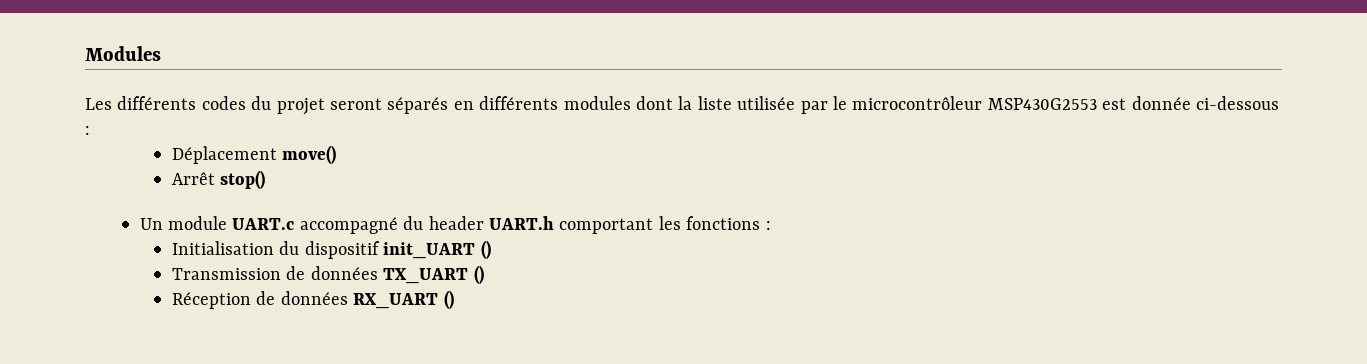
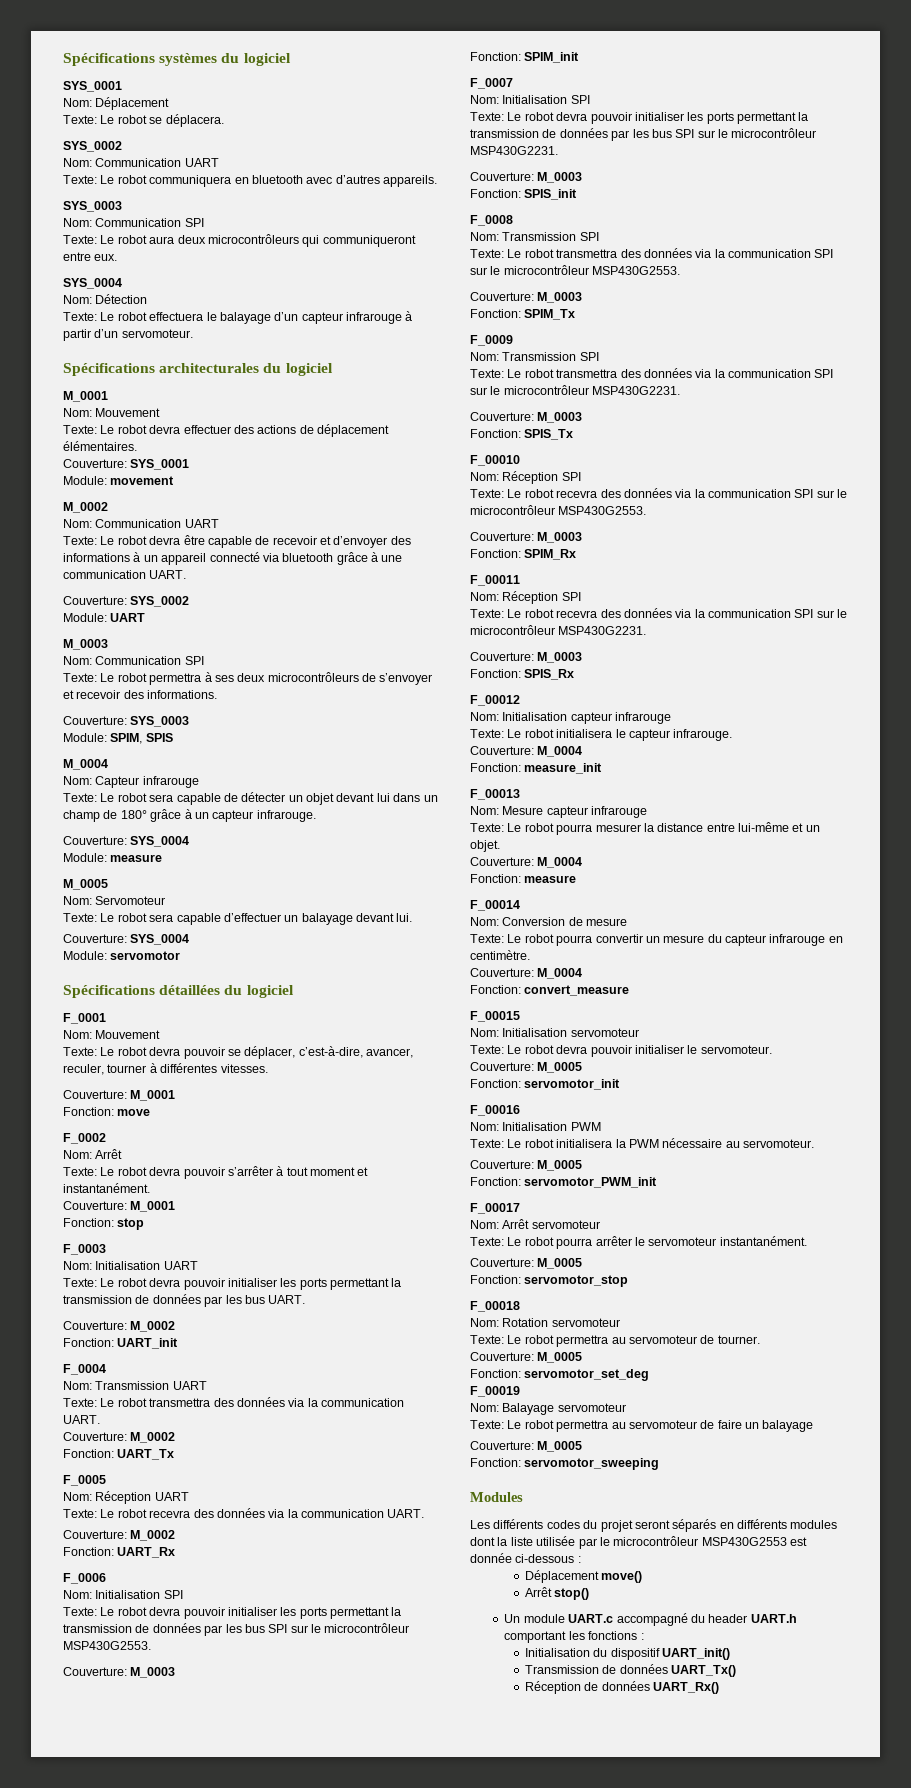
(85, 53) none -> [63,53,291,66] [63,81,122,92] [63,97,170,110] [63,114,224,127] [63,141,122,152] [63,158,219,167] [63,175,437,187] [63,201,122,212] [63,218,204,227] [63,234,416,247] [63,252,118,261] [63,278,122,289] [63,294,148,304] [63,311,413,324] [63,329,193,341] [63,363,333,376] [63,391,108,402] [63,408,161,417] [63,424,389,437] [63,441,137,451] [63,459,190,470] [63,476,175,485] [63,502,108,513] [63,519,219,528] [63,535,411,548] [63,552,403,565] [63,570,187,579] [63,596,190,607] [63,613,146,622] [63,639,108,650] [63,656,204,665] [63,672,433,685] [63,690,218,699] [63,716,190,727] [63,733,173,744] [63,759,108,770] [63,776,199,788] [63,792,438,805] [63,809,316,822] [63,836,190,847] [63,853,163,862] [63,879,108,890] [63,896,166,905] [63,913,413,925] [63,934,190,945] [63,951,181,960] [63,985,294,998] [63,1013,106,1024] [63,1030,161,1039] [63,1046,413,1059] [63,1063,268,1075] [63,1090,176,1101] [63,1107,151,1116] [63,1133,106,1144] [63,1149,123,1159] [63,1166,369,1179] [63,1183,150,1193] [63,1201,176,1212] [63,1218,145,1230] [63,1244,106,1255] [63,1261,198,1270] [63,1278,402,1290] [63,1294,306,1307] [63,1321,176,1332] [63,1338,179,1349] [63,1364,106,1375] [63,1381,207,1390] [63,1397,404,1407] [63,1415,100,1424] [63,1432,176,1443] [63,1449,175,1460] [63,1475,106,1486] [63,1491,189,1504] [63,1508,425,1518] [63,1530,176,1541] [63,1547,176,1558] [63,1573,106,1584] [63,1590,183,1599] [63,1607,402,1619] [63,1623,410,1636] [63,1641,151,1650] [63,1667,176,1678] [470,52,580,63] [470,78,513,89] [470,95,590,104] [470,112,809,124] [470,128,817,141] [470,146,558,155] [470,172,583,183] [470,189,578,200] [470,215,513,226] [470,232,599,241] [470,248,834,258] [470,265,681,275] [470,292,583,303] [470,309,576,320] [470,335,513,346] [470,352,599,361] [470,368,834,378] [470,385,681,395] [470,412,583,423] [470,429,574,440] [470,455,520,466] [470,471,581,484] [470,488,848,498] [470,505,647,515] [470,532,583,543] [470,549,577,560] [470,575,520,586] [470,591,581,604] [470,608,848,618] [470,625,647,635] [470,652,583,663] [470,669,575,680] [470,695,520,706] [470,712,672,724] [470,729,733,741] [470,746,583,757] [470,763,603,774] [470,789,520,800] [470,806,648,818] [470,822,820,835] [470,840,500,852] [470,857,583,868] [470,874,577,883] [470,900,520,911] [470,917,628,926] [470,934,843,946] [470,950,530,960] [470,968,583,979] [470,985,630,996] [470,1011,520,1022] [470,1028,639,1037] [470,1045,772,1057] [470,1062,583,1073] [470,1079,621,1090] [470,1105,520,1116] [470,1122,601,1131] [470,1138,814,1148] [470,1160,583,1171] [470,1177,658,1188] [470,1203,520,1214] [470,1219,600,1229] [470,1236,807,1249] [470,1258,583,1269] [470,1275,629,1287] [470,1301,520,1312] [470,1318,620,1327] [470,1335,760,1347] [470,1352,583,1363] [470,1369,650,1381] [470,1386,520,1397] [470,1403,626,1415] [470,1420,814,1432] [470,1441,583,1452] [470,1458,660,1470] Spécifications systèmes du logiciel // SYS_0001 // Nom: Déplacement // Texte: Le robot se déplacera. // SYS_0002 // Nom: Communication UART // Texte: Le robot communiquera en bluetooth avec d’autres appareils. // SYS_0003 // Nom: Communication SPI // Texte: Le robot aura deux microcontrôleurs qui communiqueront entre eux. // SYS_0004 // Nom: Détection // Texte: Le robot effectuera le balayage d’un capteur infrarouge à partir d’un servomoteur. // Spécifications architecturales du logiciel // M_0001 // Nom: Mouvement // Texte: Le robot devra effectuer des actions de déplacement élémentaires. // Couverture: SYS_0001 // Module: movement // M_0002 // Nom: Communication UART // Texte: Le robot devra être capable de recevoir et d’envoyer des informations à un appareil connecté via bluetooth grâce à une communication UART. // Couverture: SYS_0002 // Module: UART // M_0003 // Nom: Communication SPI // Texte: Le robot permettra à ses deux microcontrôleurs de s’envoyer et recevoir des informations. // Couverture: SYS_0003 // Module: SPIM, SPIS // M_0004 // Nom: Capteur infrarouge // Texte: Le robot sera capable de détecter un objet devant lui dans un champ de 180° grâce à un capteur infrarouge. // Couverture: SYS_0004 // Module: measure // M_0005 // Nom: Servomoteur // Texte: Le robot sera capable d’effectuer un balayage devant lui. // Couverture: SYS_0004 // Module: servomotor // Spécifications détaillées du logiciel // F_0001 // Nom: Mouvement // Texte: Le robot devra pouvoir se déplacer, c’est-à-dire, avancer, reculer, tourner à différentes vitesses. // Couverture: M_0001 // Fonction: move // F_0002 // Nom: Arrêt // Texte: Le robot devra pouvoir s’arrêter à tout moment et instantanément. // Couverture: M_0001 // Fonction: stop // F_0003 // Nom: Initialisation UART // Texte: Le robot devra pouvoir initialiser les ports permettant la transmission de données par les bus UART. // Couverture: M_0002 // Fonction: UART_init // F_0004 // Nom: Transmission UART // Texte: Le robot transmettra des données via la communication UART. // Couverture: M_0002 // Fonction: UART_Tx // F_0005 // Nom: Réception UART // Texte: Le robot recevra des données via la communication UART. // Couverture: M_0002 // Fonction: UART_Rx // F_0006 // Nom: Initialisation SPI // Texte: Le robot devra pouvoir initialiser les ports permettant la transmission de données par les bus SPI sur le microcontrôleur MSP430G2553. // Couverture: M_0003 // Fonction: SPIM_init // F_0007 // Nom: Initialisation SPI // Texte: Le robot devra pouvoir initialiser les ports permettant la transmission de données par les bus SPI sur le microcontrôleur MSP430G2231. // Couverture: M_0003 // Fonction: SPIS_init // F_0008 // Nom: Transmission SPI // Texte: Le robot transmettra des données via la communication SPI sur le microcontrôleur MSP430G2553. // Couverture: M_0003 // Fonction: SPIM_Tx // F_0009 // Nom: Transmission SPI // Texte: Le robot transmettra des données via la communication SPI sur le microcontrôleur MSP430G2231. // Couverture: M_0003 // Fonction: SPIS_Tx // F_00010 // Nom: Réception SPI // Texte: Le robot recevra des données via la communication SPI sur le microcontrôleur MSP430G2553. // Couverture: M_0003 // Fonction: SPIM_Rx // F_00011 // Nom: Réception SPI // Texte: Le robot recevra des données via la communication SPI sur le microcontrôleur MSP430G2231. // Couverture: M_0003 // Fonction: SPIS_Rx // F_00012 // Nom: Initialisation capteur infrarouge // Texte: Le robot initialisera le capteur infrarouge. // Couverture: M_0004 // Fonction: measure_init // F_00013 // Nom: Mesure capteur infrarouge // Texte: Le robot pourra mesurer la distance entre lui-même et un objet. // Couverture: M_0004 // Fonction: measure // F_00014 // Nom: Conversion de mesure // Texte: Le robot pourra convertir un mesure du capteur infrarouge en centimètre. // Couverture: M_0004 // Fonction: convert_measure // F_00015 // Nom: Initialisation servomoteur // Texte: Le robot devra pouvoir initialiser le servomoteur. // Couverture: M_0005 // Fonction: servomotor_init // F_00016 // Nom: Initialisation PWM // Texte: Le robot initialisera la PWM nécessaire au servomoteur. // Couverture: M_0005 // Fonction: servomotor_PWM_init // F_00017 // Nom: Arrêt servomoteur // Texte: Le robot pourra arrêter le servomoteur instantanément. // Couverture: M_0005 // Fonction: servomotor_stop // F_00018 // Nom: Rotation servomoteur // Texte: Le robot permettra au servomoteur de tourner. // Couverture: M_0005 // Fonction: servomotor_set_deg // F_00019 // Nom: Balayage servomoteur // Texte: Le robot permettra au servomoteur de faire un balayage // Couverture: M_0005 // Fonction: servomotor_sweeping //
[383,240,491,259] init_UART () -> [662,1648,731,1660] UART_init()
[383,265,484,284] TX_UART () -> [671,1665,737,1677] UART_Tx()
[353,290,454,309] RX_UART () -> [653,1682,720,1694] UART_Rx()

